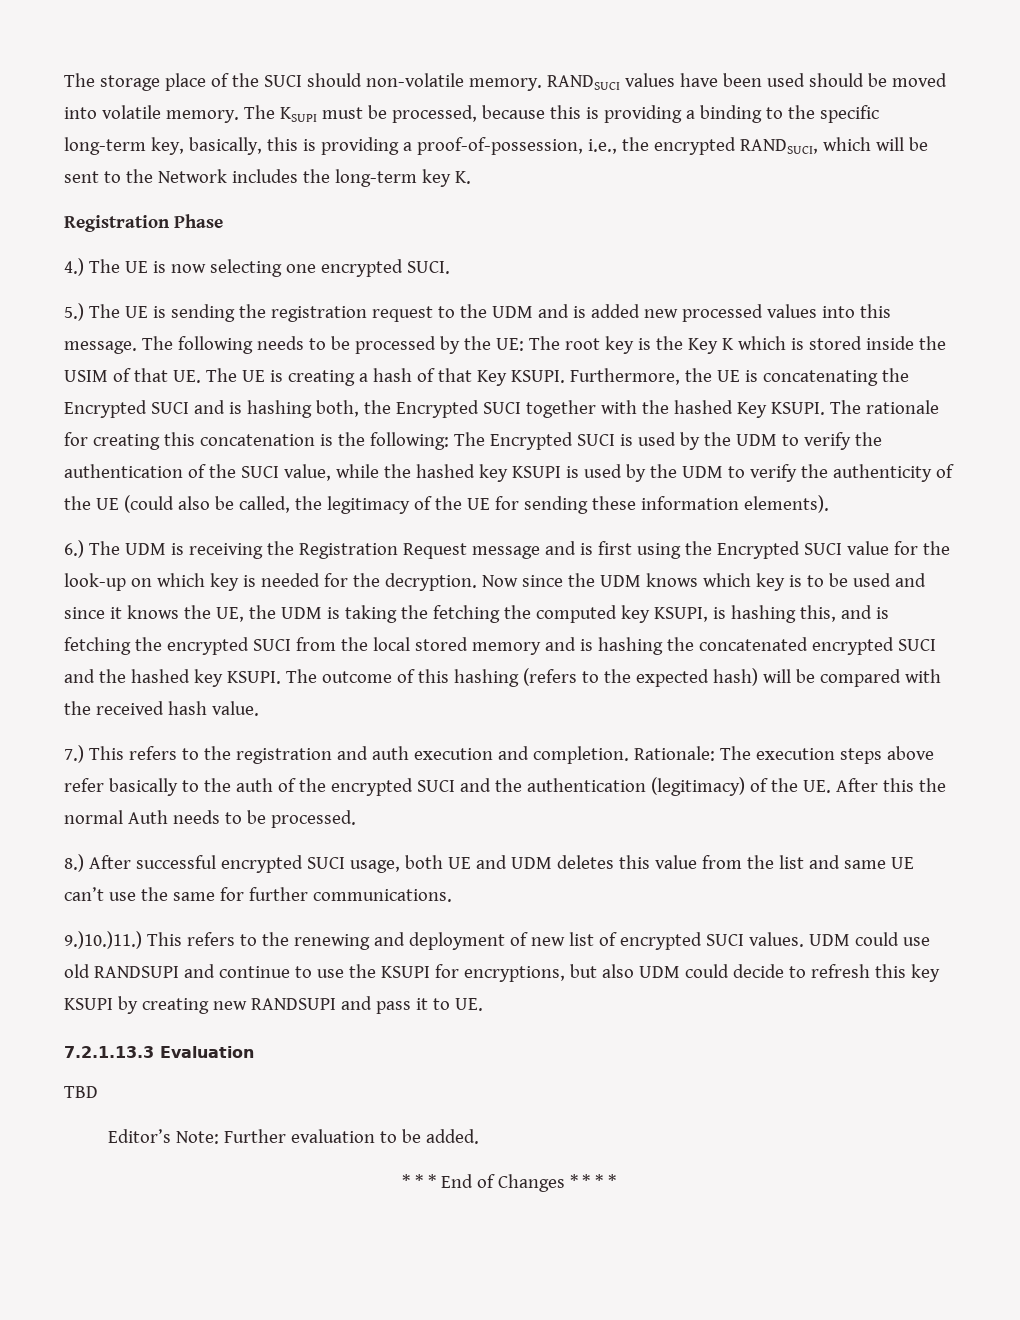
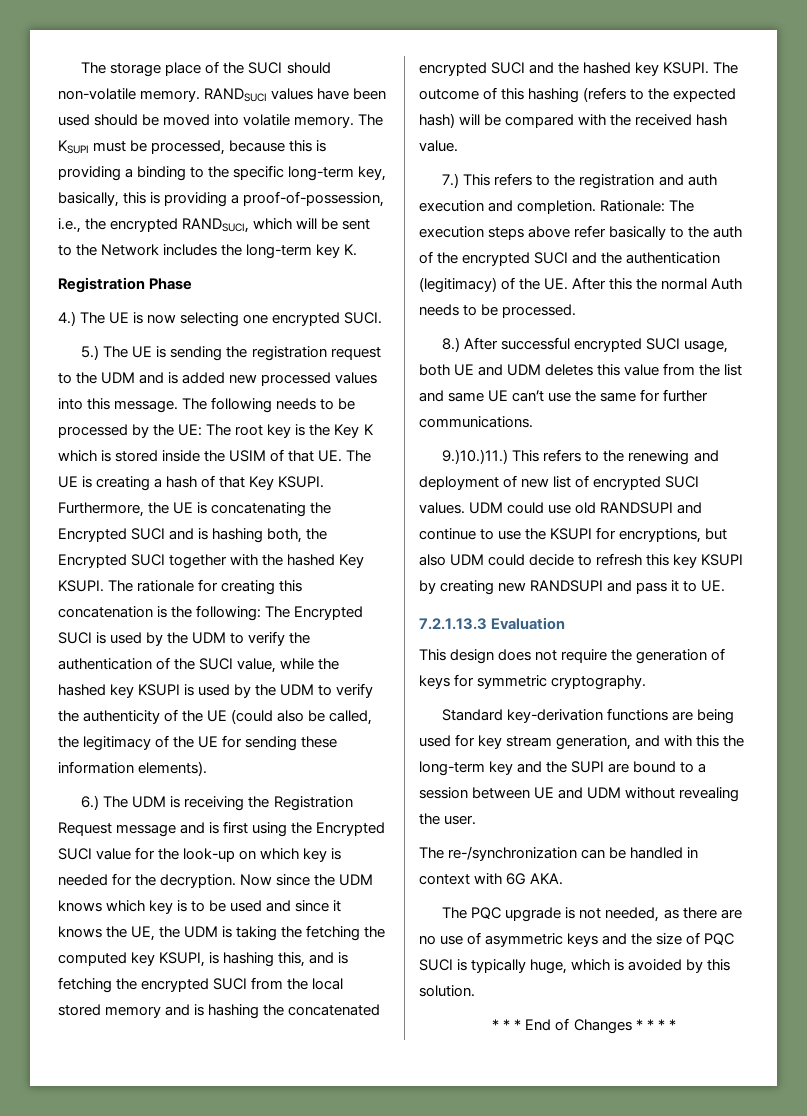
[64,1086,98,1098] [107,1129,479,1144] TBD // Editor’s Note: Further evaluation to be added. -> [419,648,726,664] [419,674,647,690] [442,708,735,724] [419,734,745,750] [419,761,707,776] [419,787,740,802] [419,813,477,825] [419,846,699,861] [419,873,564,885] [442,907,742,922] [419,932,735,947] [419,959,731,974] [419,985,475,997] This design does not require the generation of keys for symmetric cryptography. // Standard key-derivation functions are being used for key stream generation, and with this the long-term key and the SUPI are bound to a session between UE and UDM without revealing the user. // The re-/synchronization can be handled in context with 6G AKA. // The PQC upgrade is not needed, as there are no use of asymmetric keys and the size of PQC SUCI is typically huge, which is avoided by this solution.

